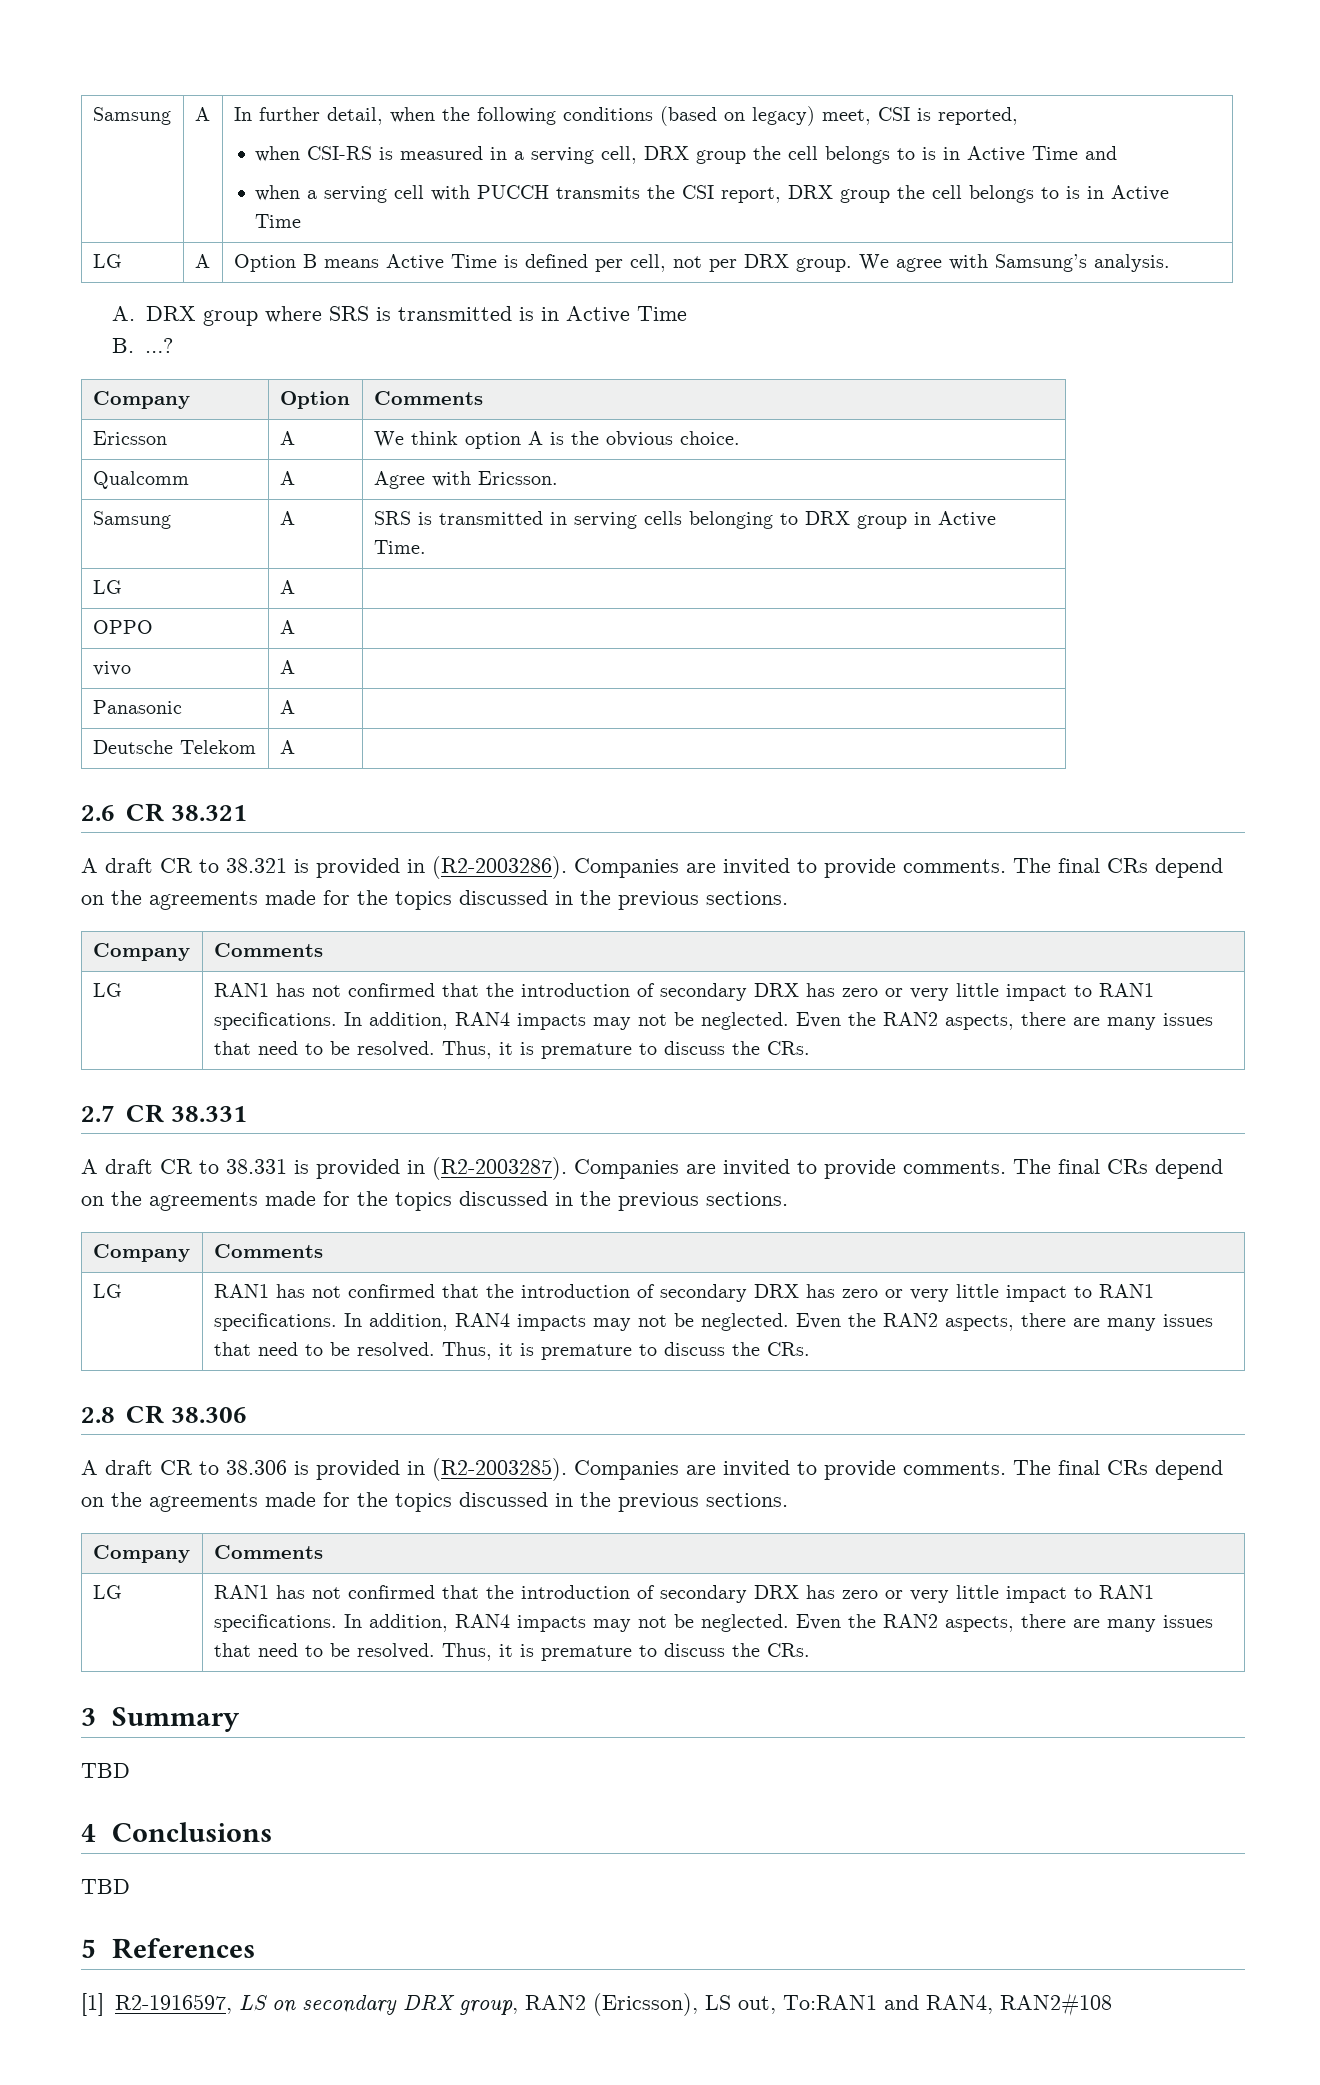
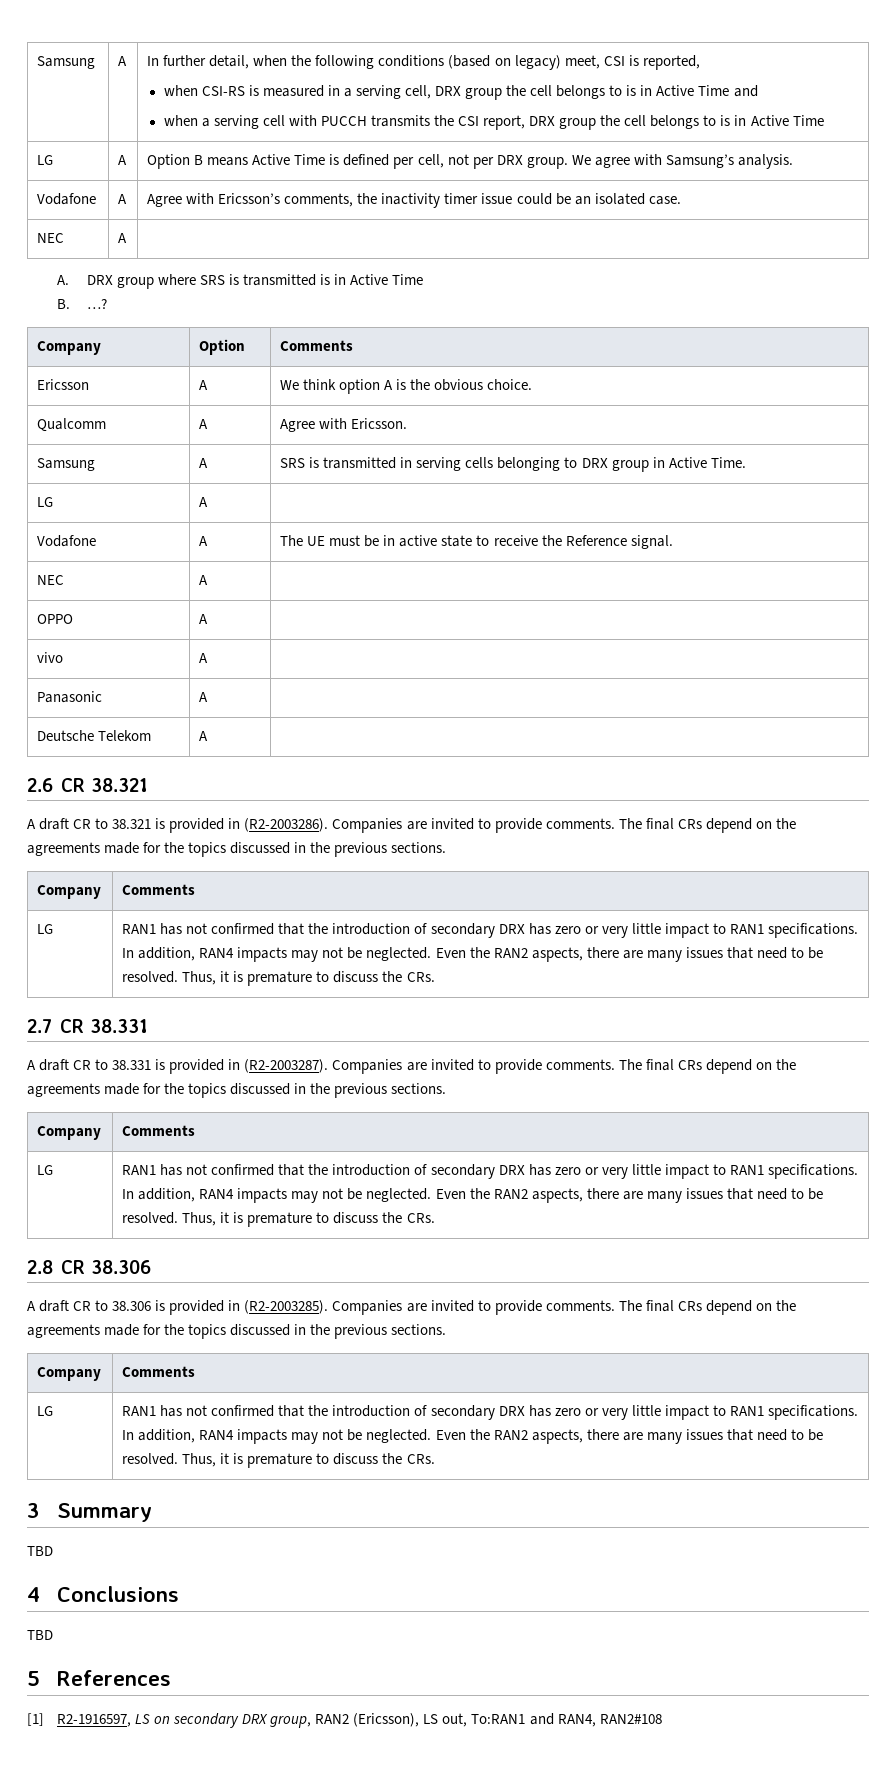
(1170, 263) none -> [37,193,97,205] [118,194,128,204] [147,193,681,208] [37,233,65,243] [118,233,128,243] // Vodafone | A | Agree with Ericsson’s comments, the inactivity timer issue could be an isolated case. // NEC | A |
(295, 587) none -> [37,535,97,547] [199,536,209,546] [280,535,673,549] [37,575,65,585] [199,575,209,585] // Vodafone | A | The UE must be in active state to receive the Reference signal. // NEC | A |

